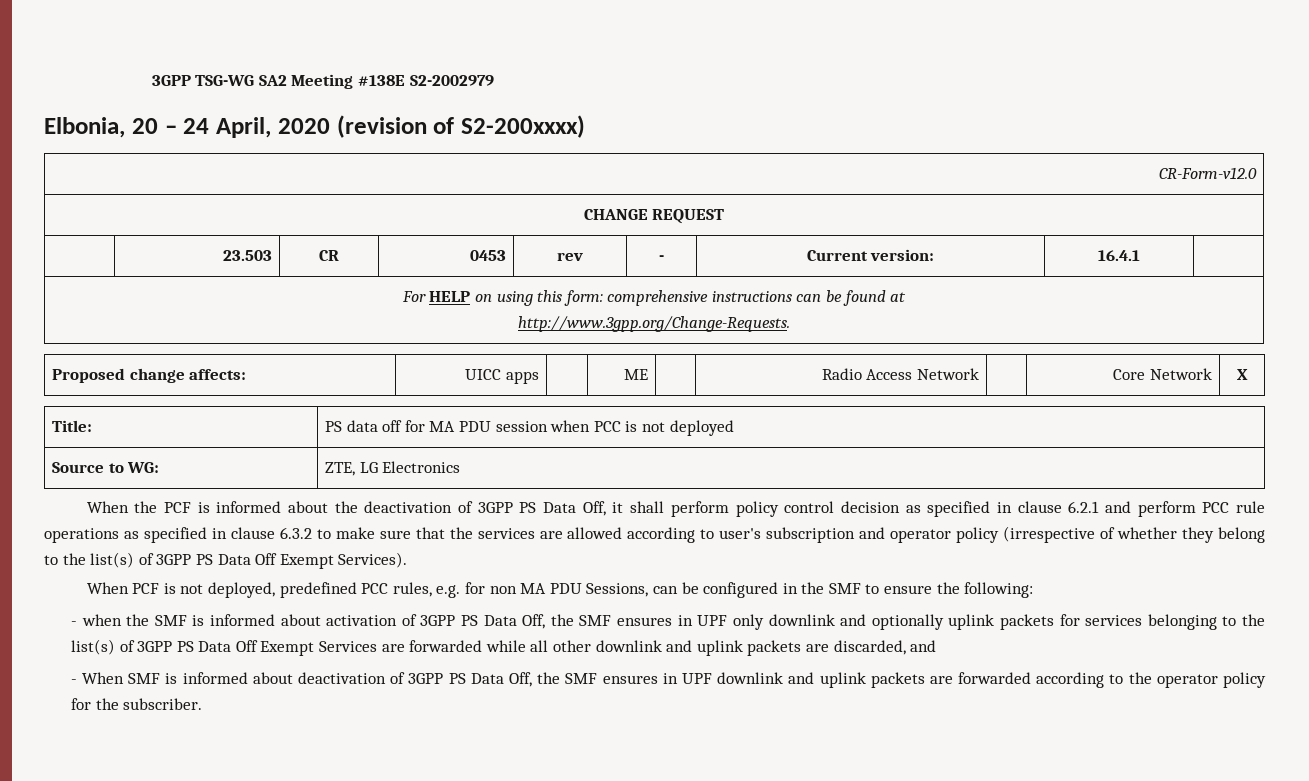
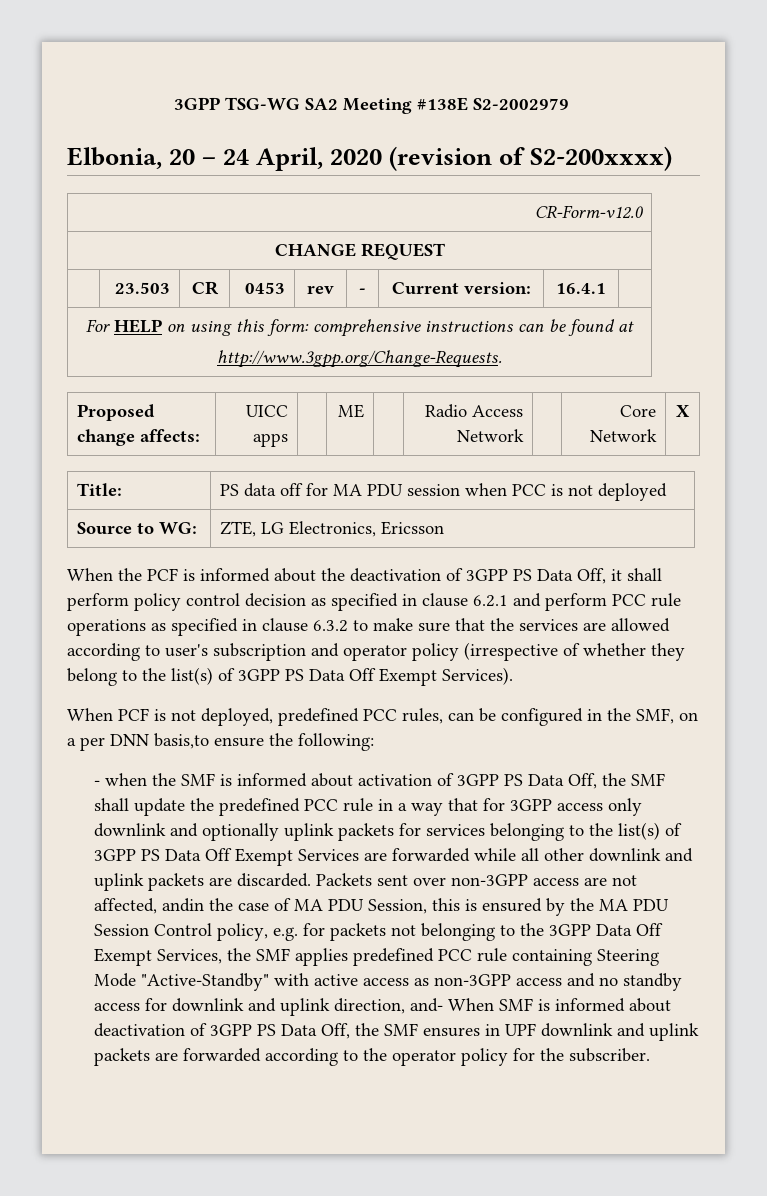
[382,461,461,473] Electronics -> [288,521,444,537] Electronics, Ericsson
[436,582,649,598] e.g. for non MA PDU Sessions, -> (443, 716) none
[828,583,880,594] SMF to -> [636,708,698,724] [67,733,209,751] SMF, on a per DNN basis,to
[617,615,728,626] ensures in UPF -> [93,798,603,816] shall update the predefined PCC rule in a way that for 3GPP access
[833,640,937,655] [70,679,77,684] discarded, and // - -> [236,873,637,887] [93,898,669,916] [93,923,663,941] [93,948,659,966] [93,973,682,991] [93,998,443,1016] discarded. Packets sent over non-3GPP access are not affected, andin the case of MA PDU Session, this is ensured by the MA PDU Session Control policy, e.g. for packets not belonging to the 3GPP Data Off Exempt Services, the SMF applies predefined PCC rule containing Steering Mode "Active-Standby" with active access as non-3GPP access and no standby access for downlink and uplink direction, and-

